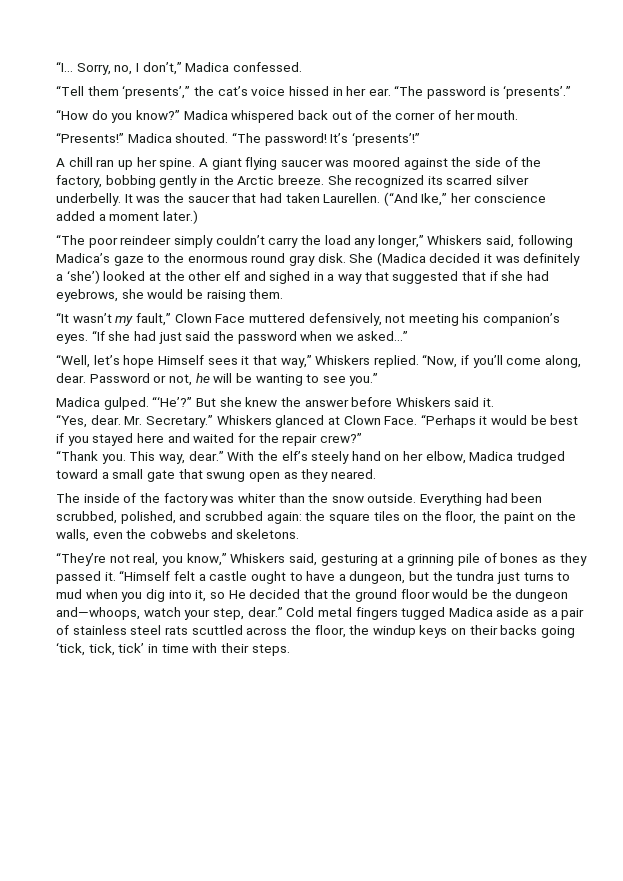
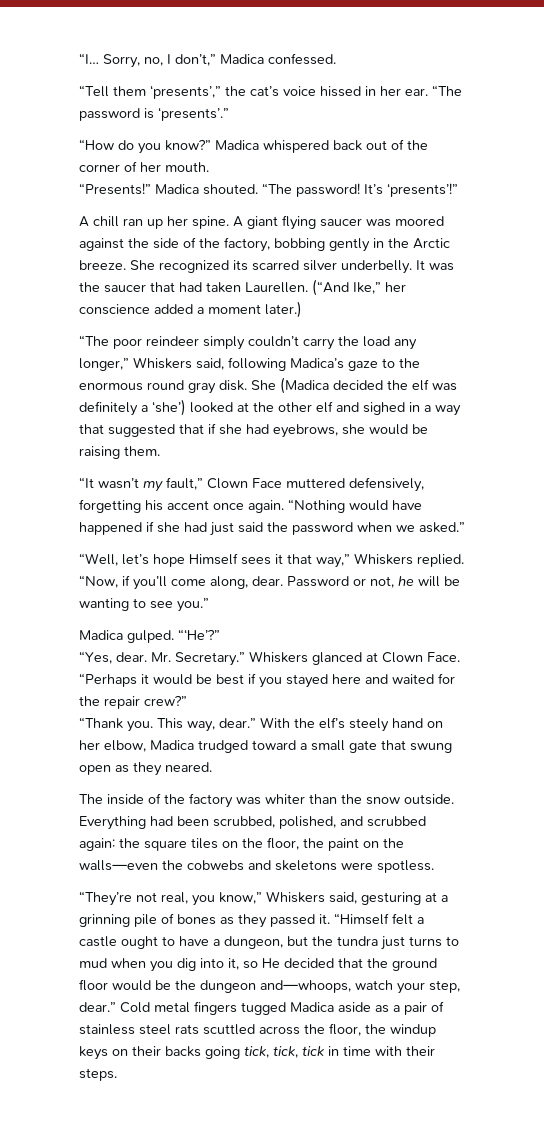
[484,254,493,263] it -> [387,379,429,391] the elf
[385,313,561,326] [56,330,105,344] not meeting his companion’s eyes. “If -> [79,499,422,513] [79,521,154,535] forgetting his accent once again. “Nothing would have happened if
[357,331,409,341] asked…” -> [419,522,465,533] asked.”
[195,397,495,407] But she knew the answer before Whiskers said it. -> (220, 634) none
[56,529,123,542] walls, even -> [79,860,158,871] walls—even
[236,529,300,539] skeletons. -> [275,860,434,873] skeletons were spotless.
[56,642,145,656] ‘tick, tick, tick’ -> [244,1046,325,1058] tick, tick, tick

